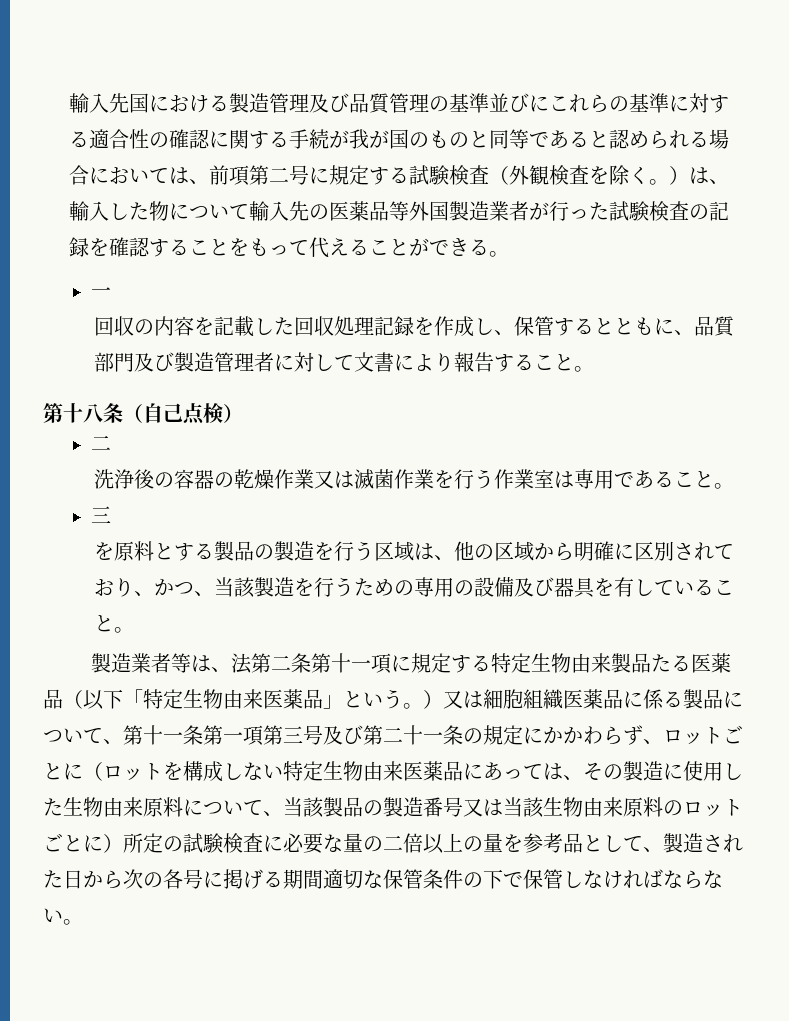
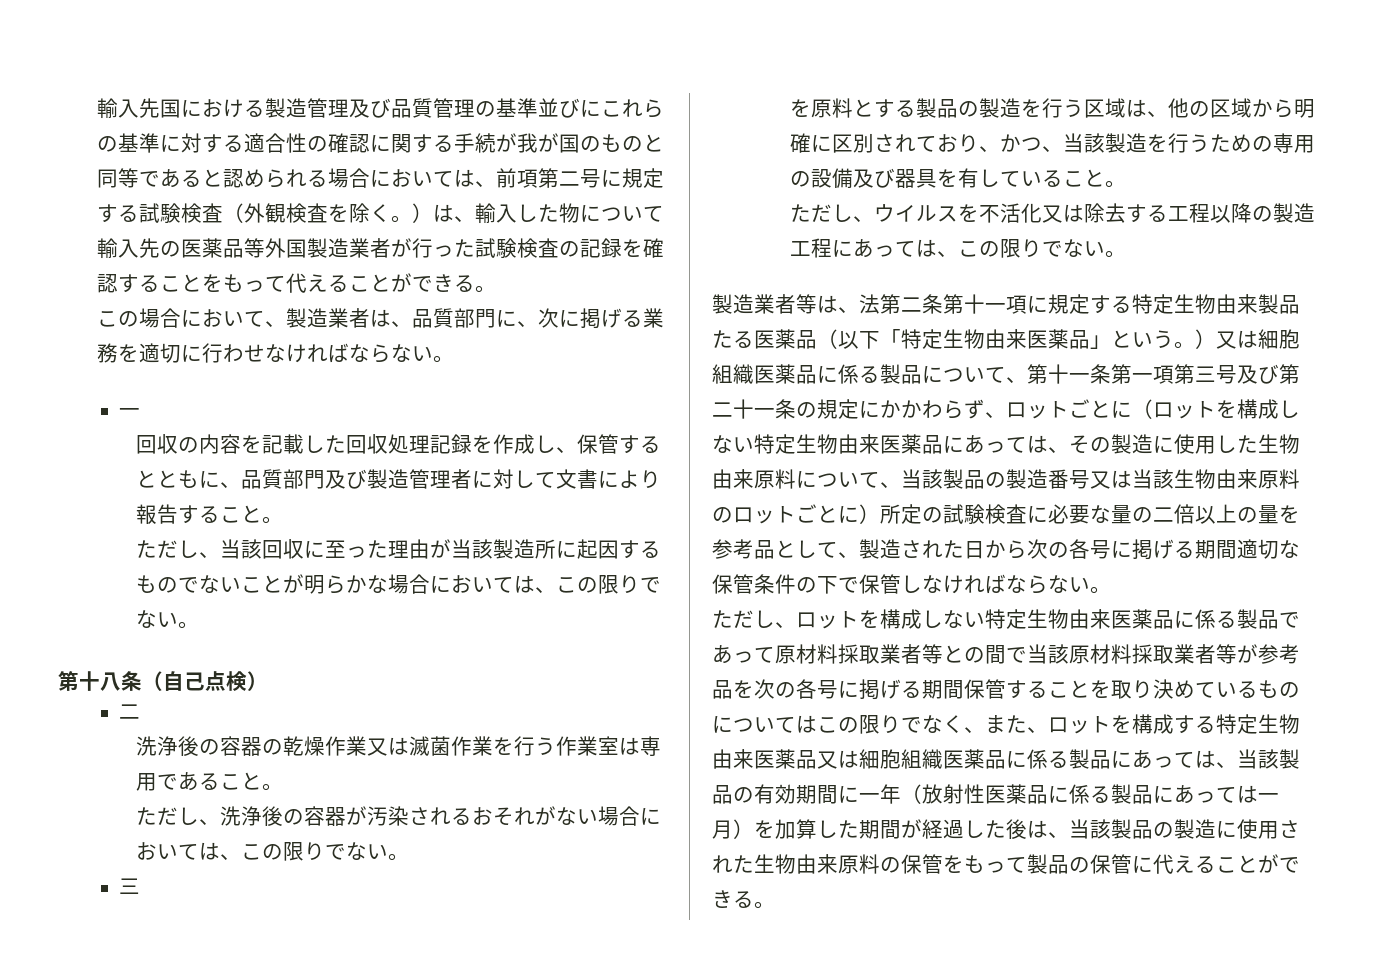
(509, 254) none -> [96,308,664,329] [96,343,454,363] // この場合において、製造業者は、品質部門に、次に掲げる業務を適切に行わせなければならない。
(595, 369) none -> [135,539,661,559] [135,574,661,594] [135,610,199,629] // ただし、当該回収に至った理由が当該製造所に起因するものでないことが明らかな場合においては、この限りでない。
(735, 486) none -> [135,806,661,826] [135,841,409,861] // ただし、洗浄後の容器が汚染されるおそれがない場合においては、この限りでない。
(135, 630) none -> [789,203,1315,223] [789,238,1126,258] // ただし、ウイルスを不活化又は除去する工程以降の製造工程にあっては、この限りでない。
(83, 922) none -> [712,609,1300,629] [712,644,1300,664] [712,679,1300,700] [712,714,1300,734] [712,749,1300,769] [712,784,1279,804] [712,819,1300,839] [712,854,1300,874] [712,890,775,909] // ただし、ロットを構成しない特定生物由来医薬品に係る製品であって原材料採取業者等との間で当該原材料採取業者等が参考品を次の各号に掲げる期間保管することを取り決めているものについてはこの限りでなく、また、ロットを構成する特定生物由来医薬品又は細胞組織医薬品に係る製品にあっては、当該製品の有効期間に一年（放射性医薬品に係る製品にあっては一月）を加算した期間が経過した後は、当該製品の製造に使用された生物由来原料の保管をもって製品の保管に代えることができる。

